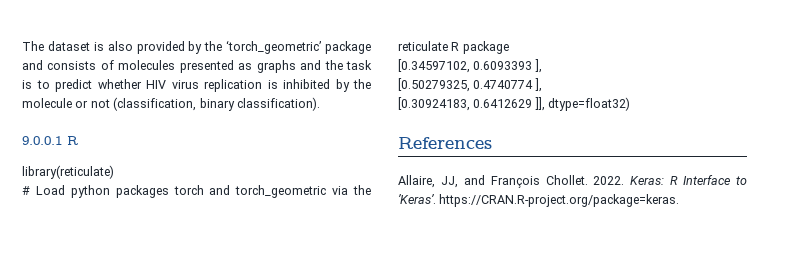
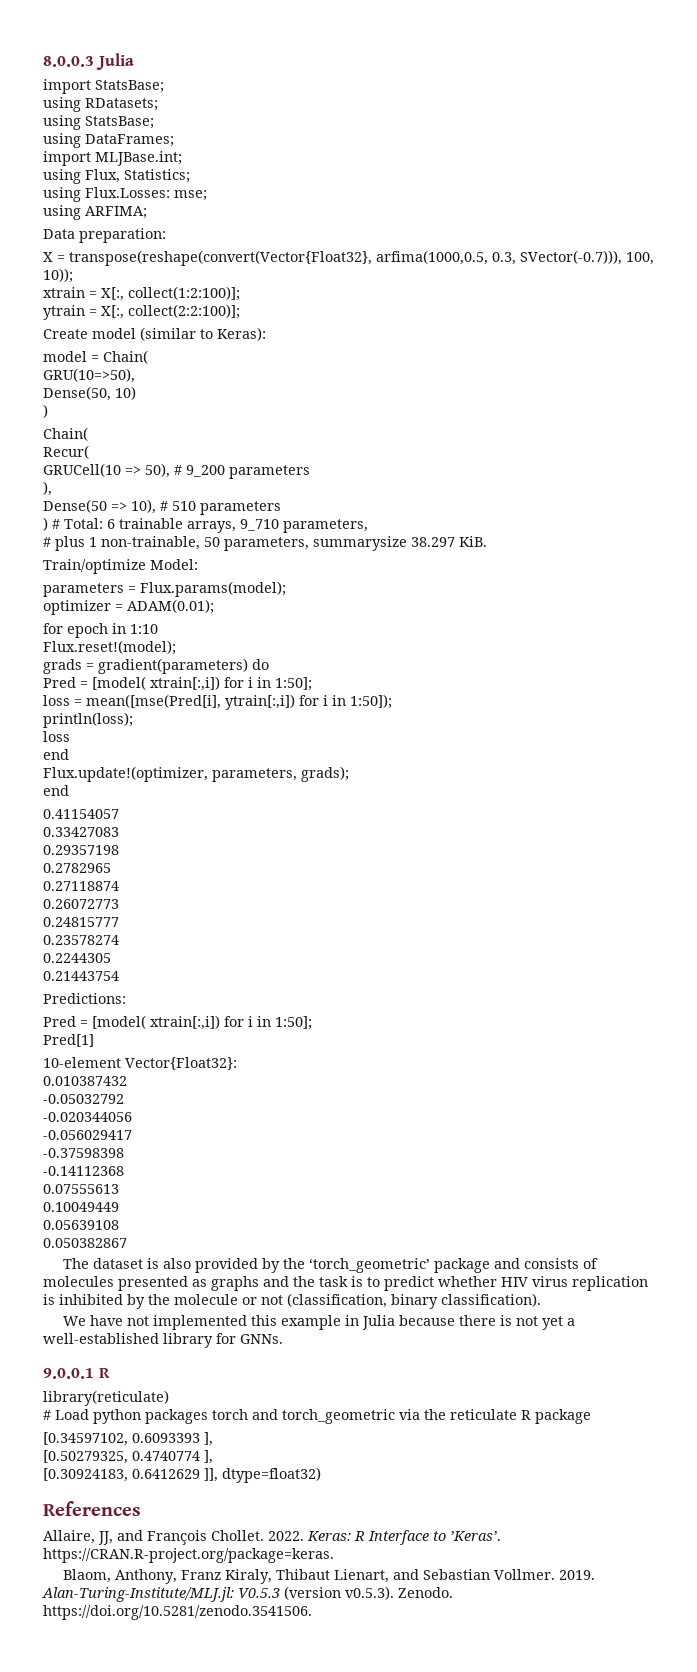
(22, 46) none -> [43,53,134,70] [43,79,164,94] [43,97,158,112] [43,115,154,130] [43,133,174,148] [43,151,182,166] [43,169,190,184] [43,187,207,202] [43,205,147,220] [43,228,166,243] [43,250,654,266] [43,268,73,283] [43,286,240,301] [43,304,240,320] [43,327,266,341] [43,350,148,364] [43,368,135,383] [43,386,136,401] [43,404,48,418] [43,427,88,441] [43,445,89,459] [43,463,310,479] [43,481,52,496] [43,499,281,515] [43,517,368,533] [43,536,487,551] [43,559,198,574] [43,581,286,597] [43,599,214,615] [43,623,158,638] [43,640,176,655] [43,658,269,674] [43,676,312,691] [43,694,392,710] [43,712,133,728] [43,731,70,742] [43,749,69,760] [43,766,349,782] [43,785,69,796] [43,809,119,819] [43,827,119,837] [43,845,119,855] [43,863,111,873] [43,881,119,891] [43,899,119,909] [43,917,119,927] [43,935,119,945] [43,953,111,963] [43,971,119,981] [43,993,126,1004] [43,1015,312,1030] [43,1034,94,1047] [43,1057,237,1070] [43,1076,127,1086] [43,1094,124,1104] [43,1112,132,1122] [43,1130,132,1140] [43,1148,124,1158] [43,1166,124,1176] [43,1184,119,1194] [43,1202,119,1212] [43,1220,119,1230] [43,1238,127,1248] 8.0.0.3 Julia // import StatsBase; // using RDatasets; // using StatsBase; // using DataFrames; // import MLJBase.int; // using Flux, Statistics; // using Flux.Losses: mse; // using ARFIMA; // Data preparation: // X = transpose(reshape(convert(Vector{Float32}, arfima(1000,0.5, 0.3, SVector(-0.7))), 100, 10)); // xtrain = X[:, collect(1:2:100)]; // ytrain = X[:, collect(2:2:100)]; // Create model (similar to Keras): // model = Chain( // GRU(10=>50), // Dense(50, 10) // ) // Chain( // Recur( // GRUCell(10 => 50), # 9_200 parameters // ), // Dense(50 => 10), # 510 parameters // ) # Total: 6 trainable arrays, 9_710 parameters, // # plus 1 non-trainable, 50 parameters, summarysize 38.297 KiB. // Train/optimize Model: // parameters = Flux.params(model); // optimizer = ADAM(0.01); // for epoch in 1:10 // Flux.reset!(model); // grads = gradient(parameters) do // Pred = [model( xtrain[:,i]) for i in 1:50]; // loss = mean([mse(Pred[i], ytrain[:,i]) for i in 1:50]); // println(loss); // loss // end // Flux.update!(optimizer, parameters, grads); // end // 0.41154057 // 0.33427083 // 0.29357198 // 0.2782965 // 0.27118874 // 0.26072773 // 0.24815777 // 0.23578274 // 0.2244305 // 0.21443754 // Predictions: // Pred = [model( xtrain[:,i]) for i in 1:50]; // Pred[1] // 10-element Vector{Float32}: // 0.010387432 // -0.05032792 // -0.020344056 // -0.056029417 // -0.37598398 // -0.14112368 // 0.07555613 // 0.10049449 // 0.05639108 // 0.050382867 //
(320, 104) none -> [62,1315,575,1330] [43,1333,283,1348] // We have not implemented this example in Julia because there is not yet a well-established library for GNNs.
(680, 200) none -> [62,1569,595,1584] [42,1586,453,1602] [43,1605,312,1620] // Blaom, Anthony, Franz Kiraly, Thibaut Lienart, and Sebastian Vollmer. 2019. Alan-Turing-Institute/MLJ.jl: V0.5.3 (version v0.5.3). Zenodo. https://doi.org/10.5281/zenodo.3541506.

